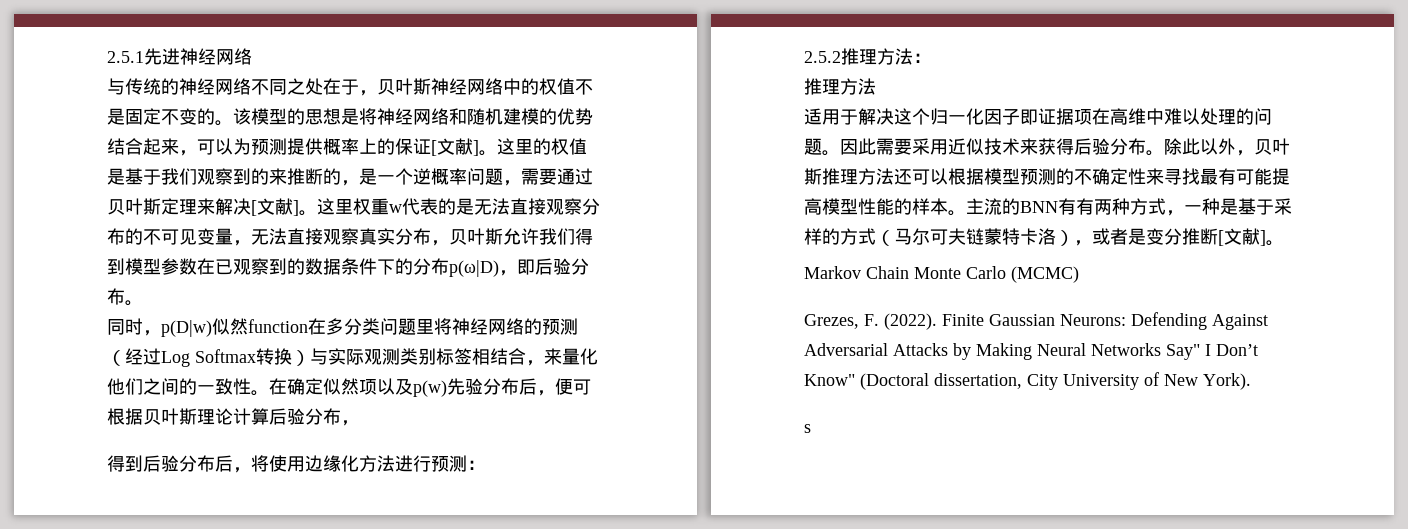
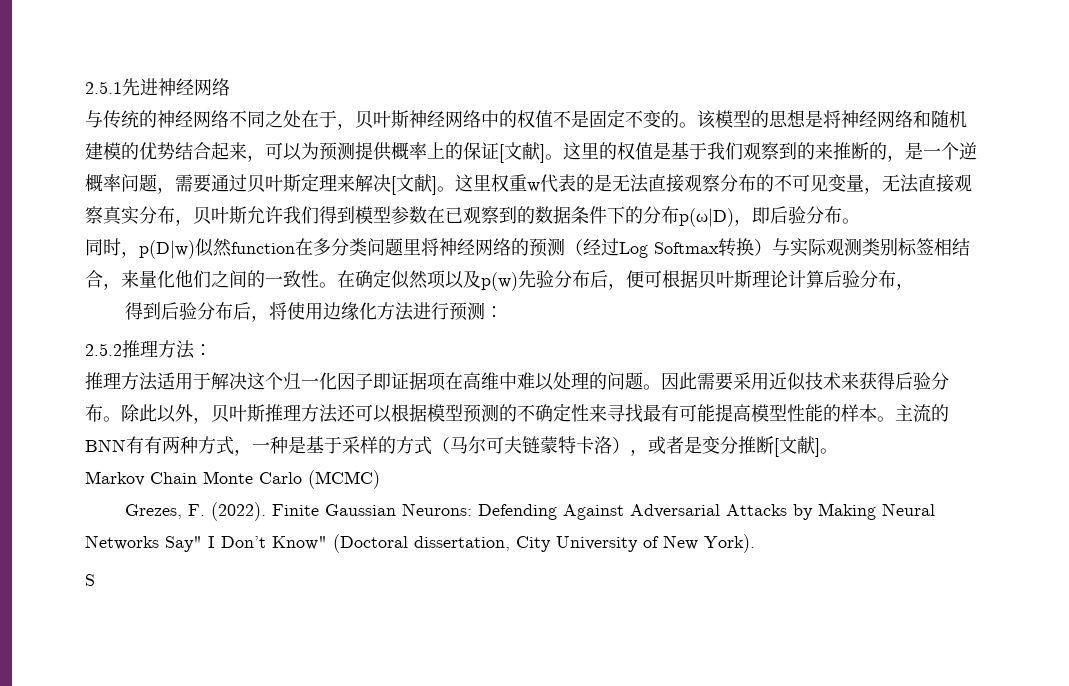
(876, 86) // -> (158, 381) none
[804,424,811,433] s -> [85,574,95,586] S

